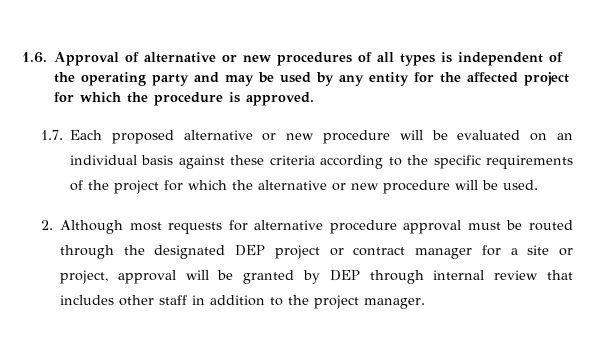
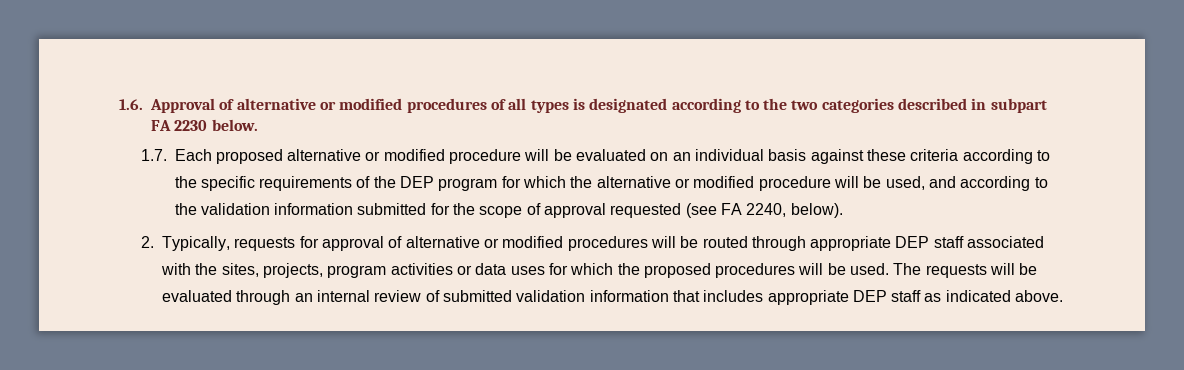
[243,55,272,62] new -> [339,98,403,110] modified
[458,52,564,66] [54,72,570,86] [54,92,315,106] independent of the operating party and may be used by any entity for the affected project for which the procedure is approved. -> [589,98,1047,113] [151,119,258,131] designated according to the two categories described in subpart FA 2230 below.
[286,133,315,140] new -> [383,149,445,161] modified
[114,180,160,194] project -> [400,176,498,191] DEP program
[351,180,539,194] [40,220,573,234] [60,245,573,259] [60,270,573,284] [60,295,426,309] new procedure will be used. // 2. Although most requests for alternative procedure approval must be routed through the designated DEP project or contract manager for a site or project, approval will be granted by DEP through internal review that includes other staff in addition to the project manager. -> [693,176,1048,191] [174,203,843,218] [140,236,1045,251] [161,263,1038,278] [162,290,1064,305] modified procedure will be used, and according to the validation information submitted for the scope of approval requested (see FA 2240, below). // 2. Typically, requests for approval of alternative or modified procedures will be routed through appropriate DEP staff associated with the sites, projects, program activities or data uses for which the proposed procedures will be used. The requests will be evaluated through an internal review of submitted validation information that includes appropriate DEP staff as indicated above.

